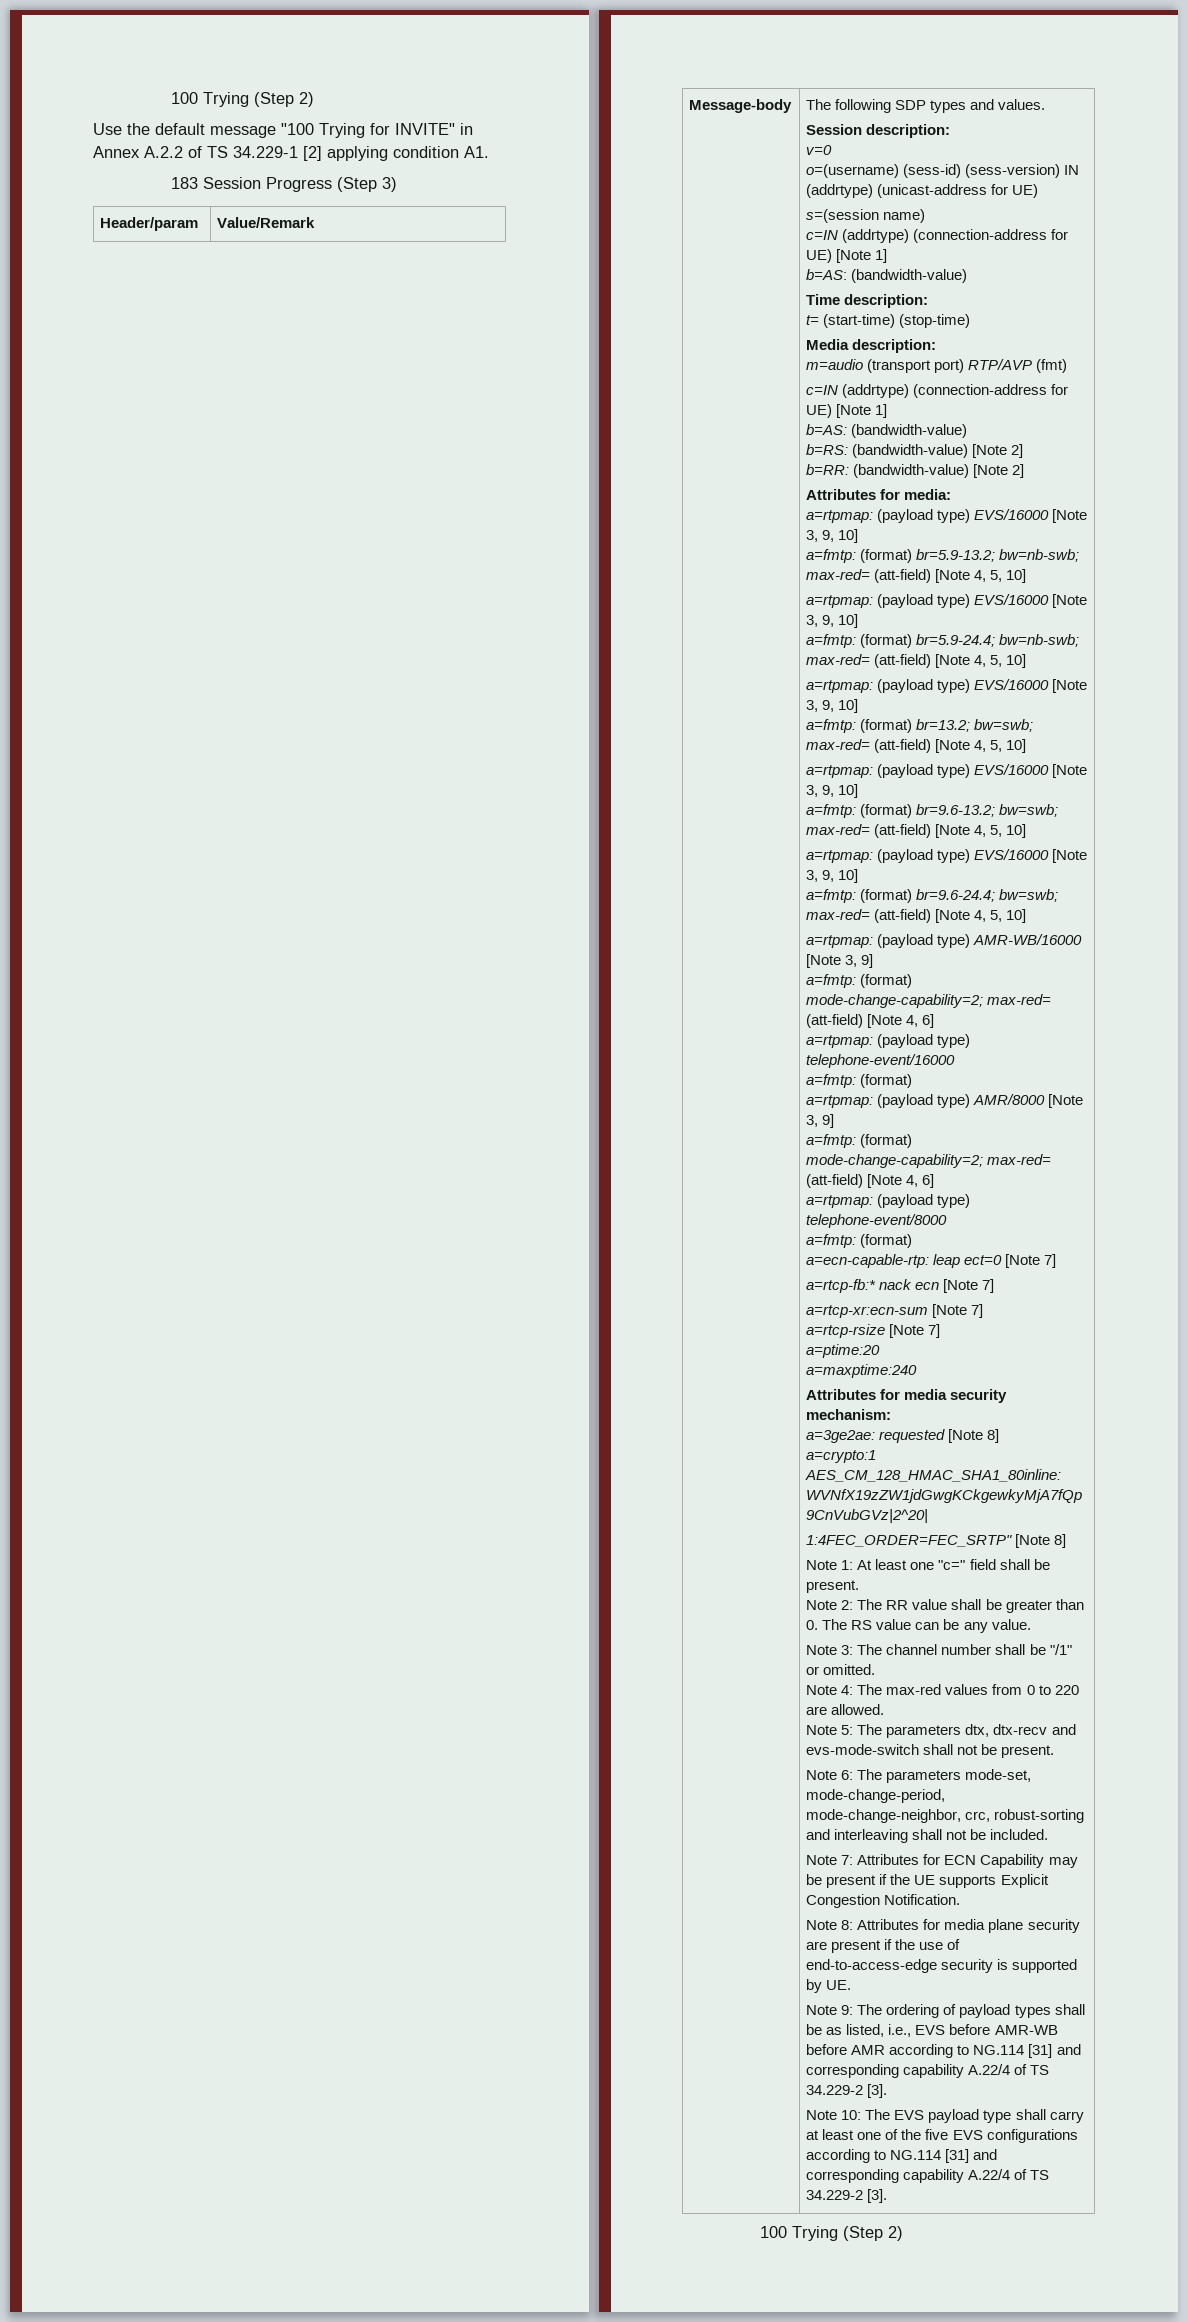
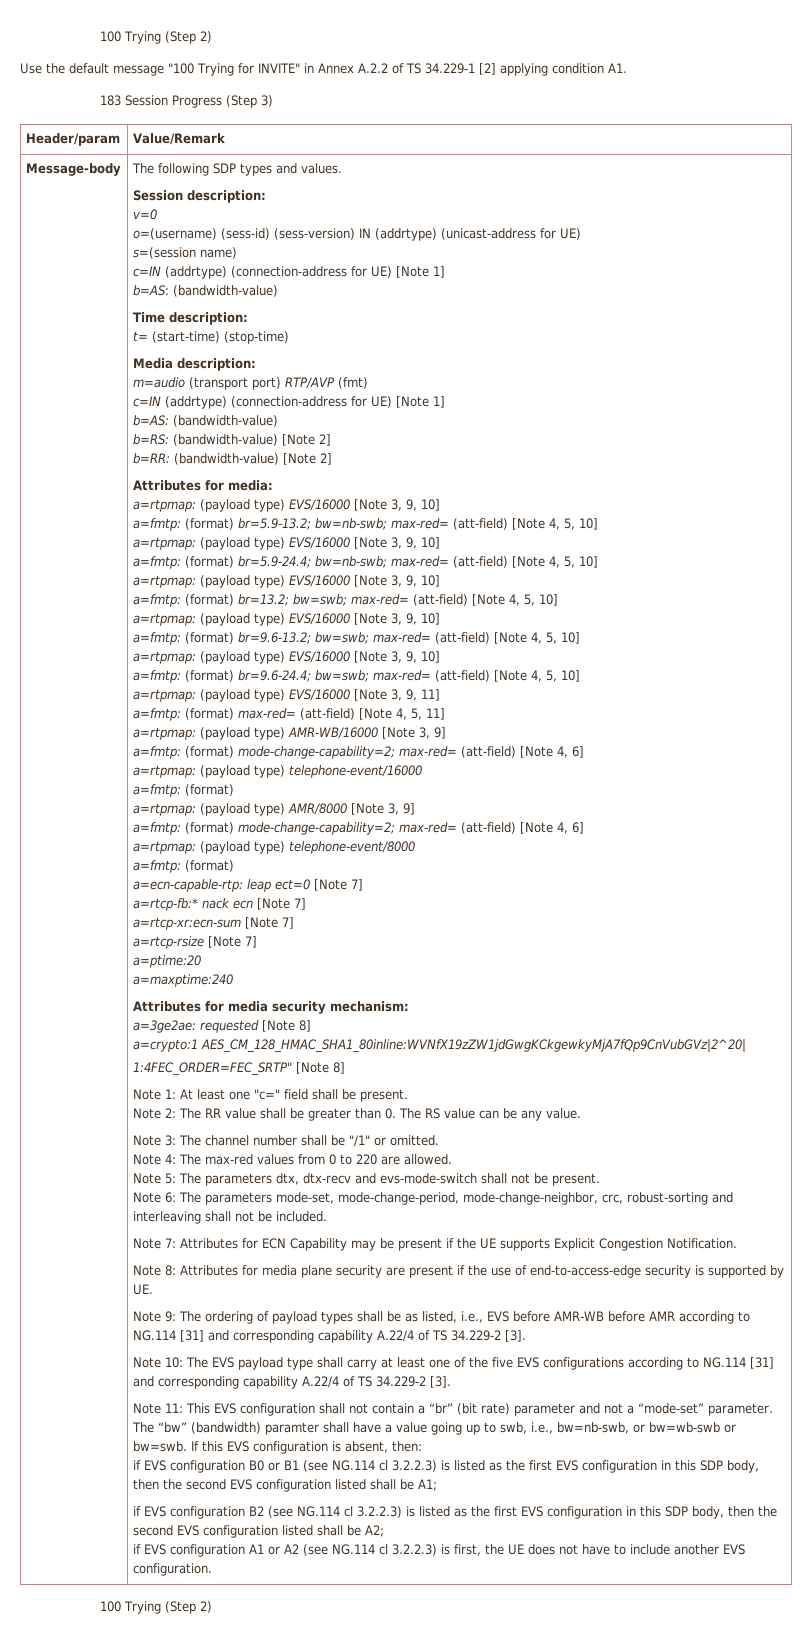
(1027, 916) none -> [132,689,440,702] [132,708,445,721] // a=rtpmap: (payload type) EVS/16000 [Note 3, 9, 11] // a=fmtp: (format) max-red= (att-field) [Note 4, 5, 11]
(888, 2196) none -> [132,1403,773,1416] [131,1422,736,1435] [132,1441,422,1454] [132,1460,759,1473] [132,1479,437,1492] [132,1506,777,1519] [132,1525,384,1538] [132,1544,745,1557] [132,1563,212,1576] // Note 11: This EVS configuration shall not contain a “br” (bit rate) parameter and not a “mode-set” parameter. The “bw” (bandwidth) paramter shall have a value going up to swb, i.e., bw=nb-swb, or bw=wb-swb or bw=swb. If this EVS configuration is absent, then: // if EVS configuration B0 or B1 (see NG.114 cl 3.2.2.3) is listed as the first EVS configuration in this SDP body, then the second EVS configuration listed shall be A1; // if EVS configuration B2 (see NG.114 cl 3.2.2.3) is listed as the first EVS configuration in this SDP body, then the second EVS configuration listed shall be A2; // if EVS configuration A1 or A2 (see NG.114 cl 3.2.2.3) is first, the UE does not have to include another EVS configuration.

